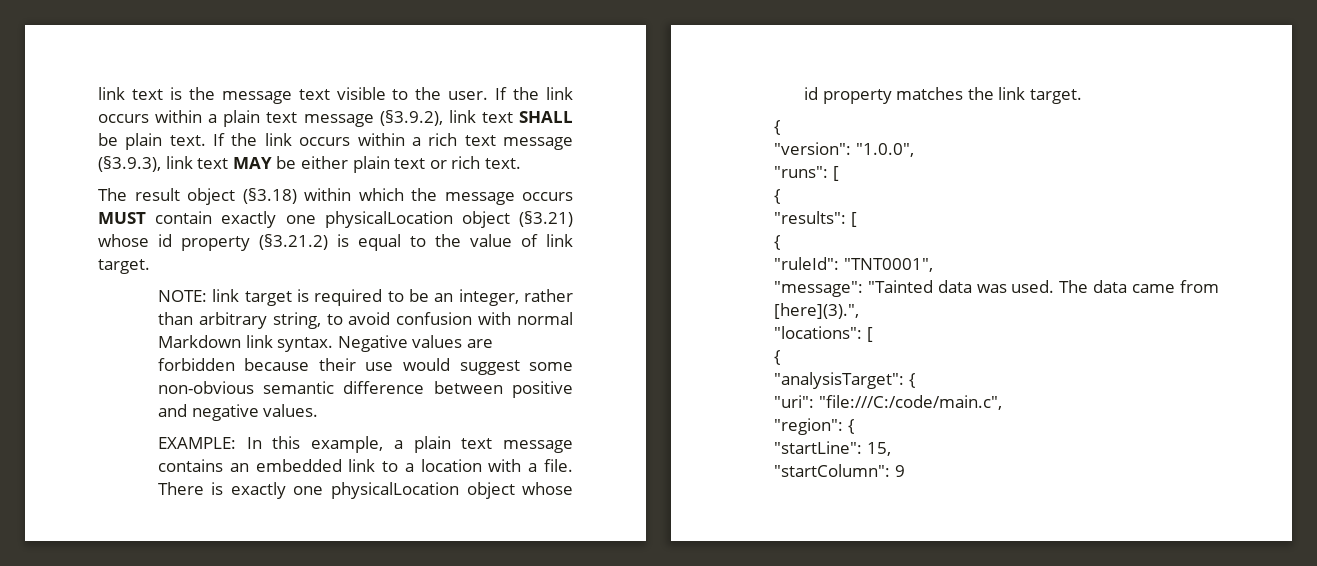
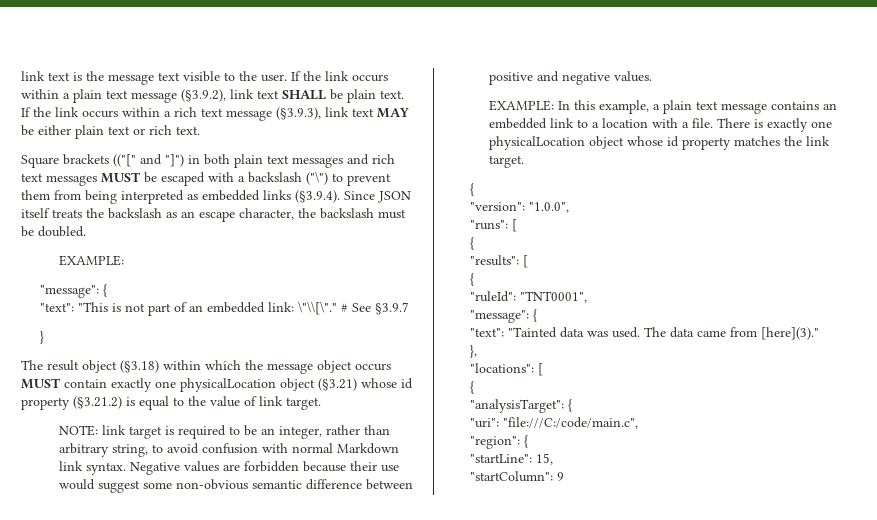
(521, 163) none -> [21,154,395,168] [21,171,391,186] [21,190,411,204] [21,208,406,222] [21,226,86,237] [59,255,125,266] [40,284,108,298] [40,301,410,316] [40,331,45,344] // Square brackets (("[" and "]") in both plain text messages and rich text messages MUST be escaped with a backslash ("\") to prevent them from being interpreted as embedded links (§3.9.4). Since JSON itself treats the backslash as an escape character, the backslash must be doubled. // EXAMPLE: // "message": { // "text": "This is not part of an embedded link: \"\\[\"." # See §3.9.7 // }
(515, 198) none -> [317,360,352,373] object
(863, 289) none -> [533,309,538,322] [470,328,505,337] { // "text":
[773,303,859,319] [here](3).", -> [761,327,820,340] [470,345,478,358] [here](3)." // },

